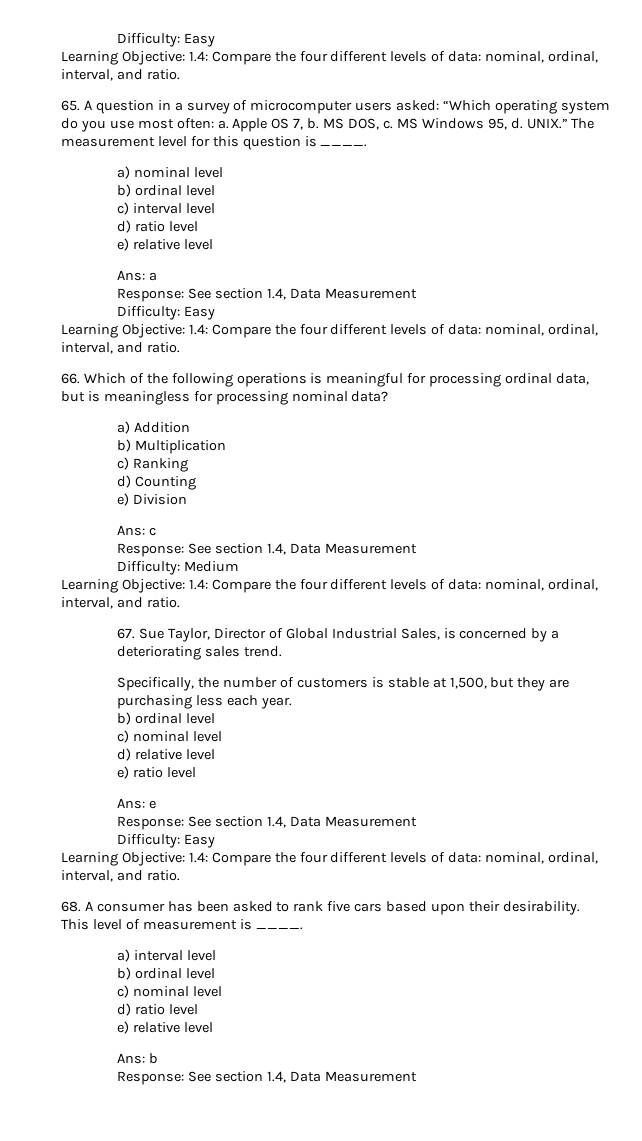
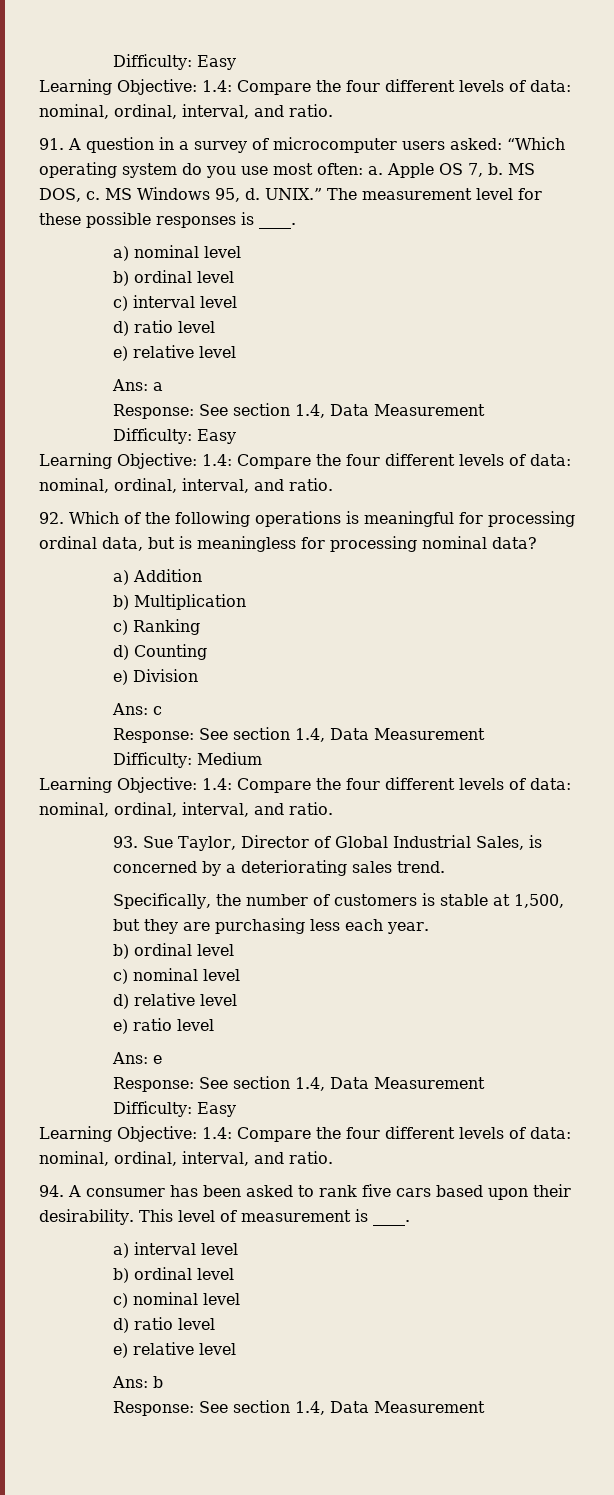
[61,100,80,111] 65. -> [39,138,64,150] 91.
[212,136,301,150] this question -> [39,212,236,228] these possible responses
[61,373,80,384] 66. -> [39,512,64,524] 92.
[117,628,136,639] 67. -> [113,836,139,848] 93.
[61,901,81,912] 68. -> [39,1185,64,1197] 94.

